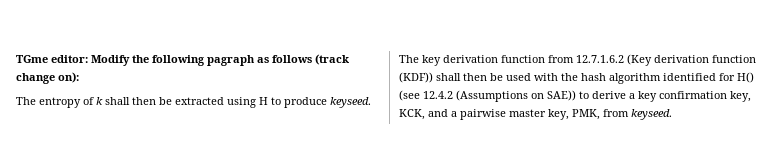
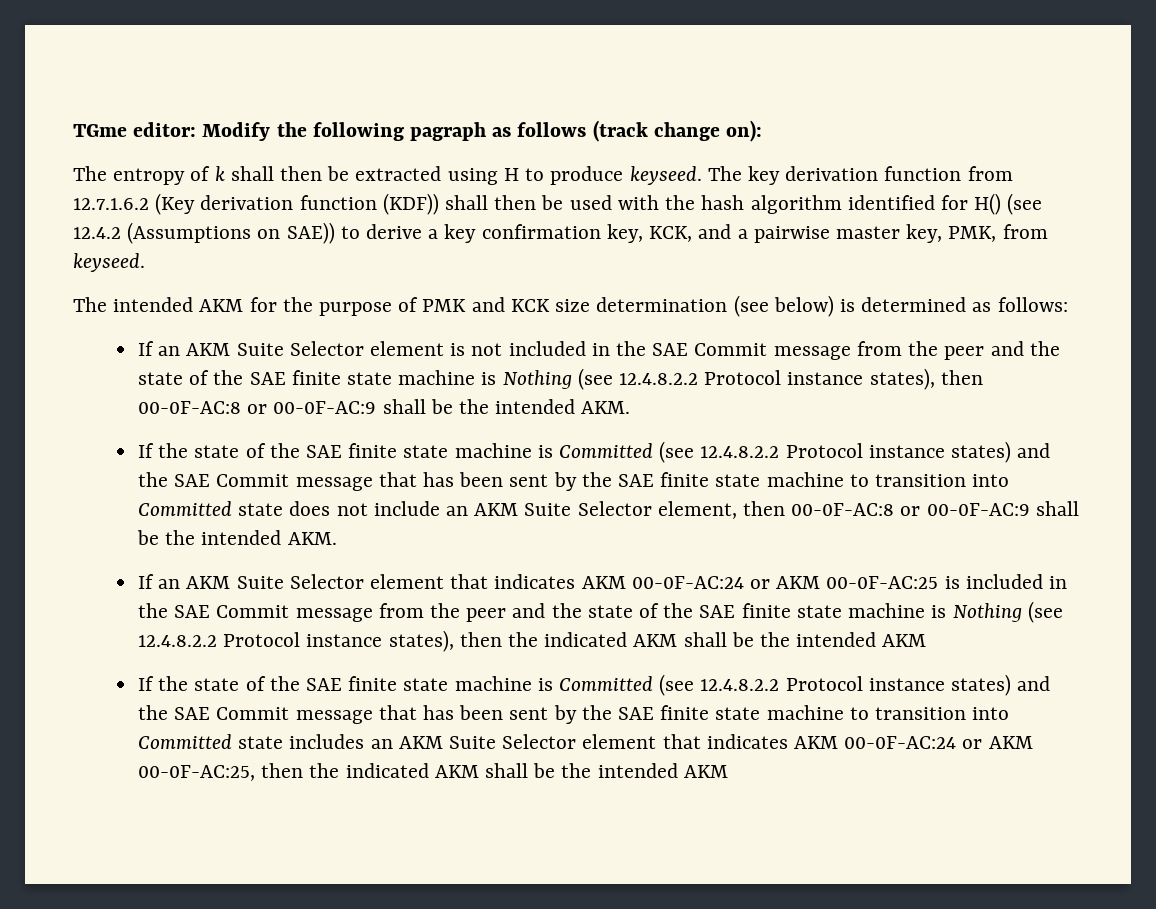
(672, 114) none -> [73,295,1068,317] [137,341,1060,360] [137,368,983,390] [137,399,631,414] [137,441,1051,463] [137,472,1010,491] [137,501,1079,519] [136,530,337,545] [137,574,1068,589] [137,601,1063,623] [137,630,927,652] [137,674,1051,696] [137,705,1010,724] [137,734,1033,749] [137,763,728,781] // The intended AKM for the purpose of PMK and KCK size determination (see below) is determined as follows: // If an AKM Suite Selector element is not included in the SAE Commit message from the peer and the state of the SAE finite state machine is Nothing (see 12.4.8.2.2 Protocol instance states), then 00-0F-AC:8 or 00-0F-AC:9 shall be the intended AKM. // If the state of the SAE finite state machine is Committed (see 12.4.8.2.2 Protocol instance states) and the SAE Commit message that has been sent by the SAE finite state machine to transition into Committed state does not include an AKM Suite Selector element, then 00-0F-AC:8 or 00-0F-AC:9 shall be the intended AKM. // If an AKM Suite Selector element that indicates AKM 00-0F-AC:24 or AKM 00-0F-AC:25 is included in the SAE Commit message from the peer and the state of the SAE finite state machine is Nothing (see 12.4.8.2.2 Protocol instance states), then the indicated AKM shall be the intended AKM // If the state of the SAE finite state machine is Committed (see 12.4.8.2.2 Protocol instance states) and the SAE Commit message that has been sent by the SAE finite state machine to transition into Committed state includes an AKM Suite Selector element that indicates AKM 00-0F-AC:24 or AKM 00-0F-AC:25, then the indicated AKM shall be the intended AKM

